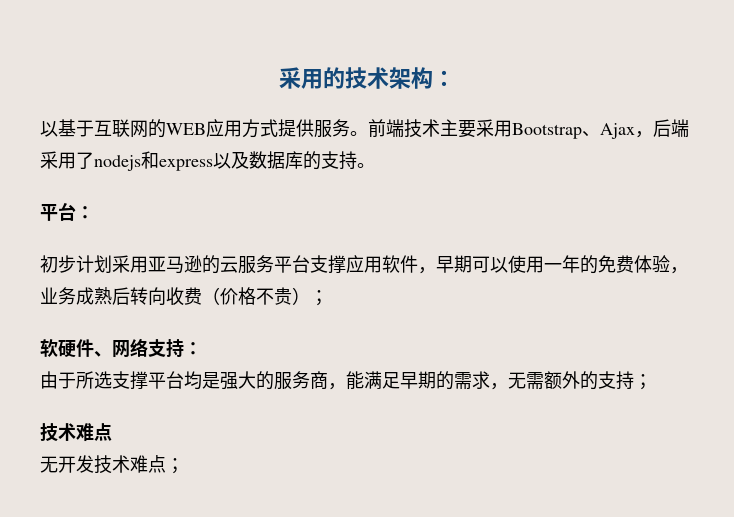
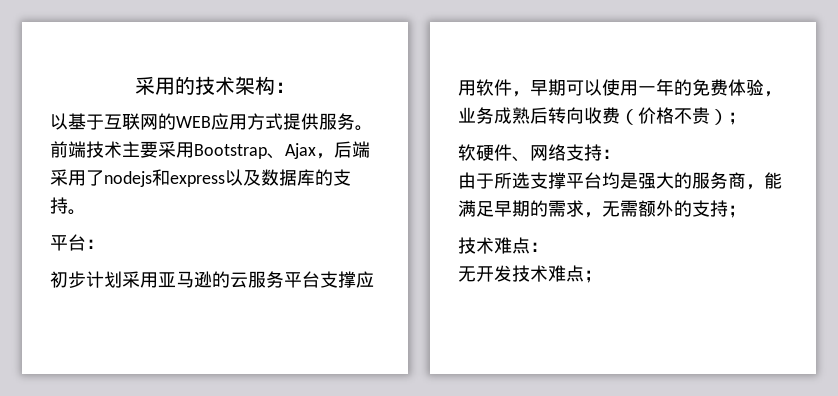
(112, 432) none -> [530,242,548,252] ：

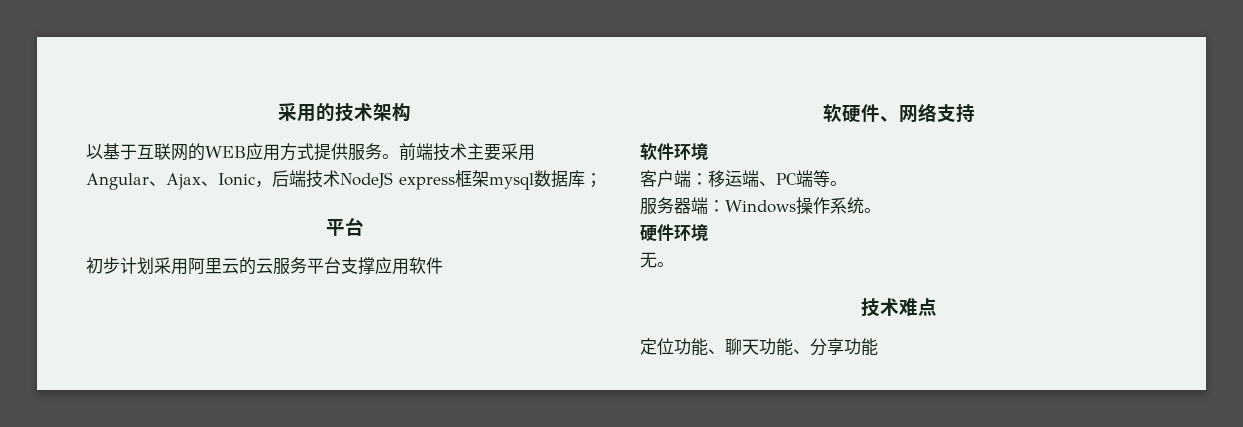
[275,82,295,93] ： -> (411, 112) none
[194,141,370,159] [50,169,351,187] [50,197,86,215] [50,234,104,251] Bootstrap、Ajax，后端采用了nodejs和express以及数据库的支持。 // 平台： -> [86,170,602,190] [325,217,364,236] Angular、Ajax、Ionic，后端技术NodeJS express框架mysql数据库； // 平台
[158,271,212,288] 亚马逊 -> [188,257,239,275] 阿里云
[512,79,782,97] [458,107,746,125] [458,144,620,162] [458,172,782,190] [458,200,746,218] [458,237,548,254] [458,265,602,283] ，早期可以使用一年的免费体验，业务成熟后转向收费（价格不贵）； // 软硬件、网络支持： // 由于所选支撑平台均是强大的服务商，能满足早期的需求，无需额外的支持； // 技术难点： // 无开发技术难点； -> [822,103,975,123] [640,143,708,161] [640,170,847,187] [640,197,881,215] [640,224,708,242] [640,252,674,268] [860,298,937,317] [640,338,878,356] // 软硬件、网络支持 // 软件环境 // 客户端：移运端、PC端等。 // 服务器端：Windows操作系统。 // 硬件环境 // 无。 // 技术难点 // 定位功能、聊天功能、分享功能

